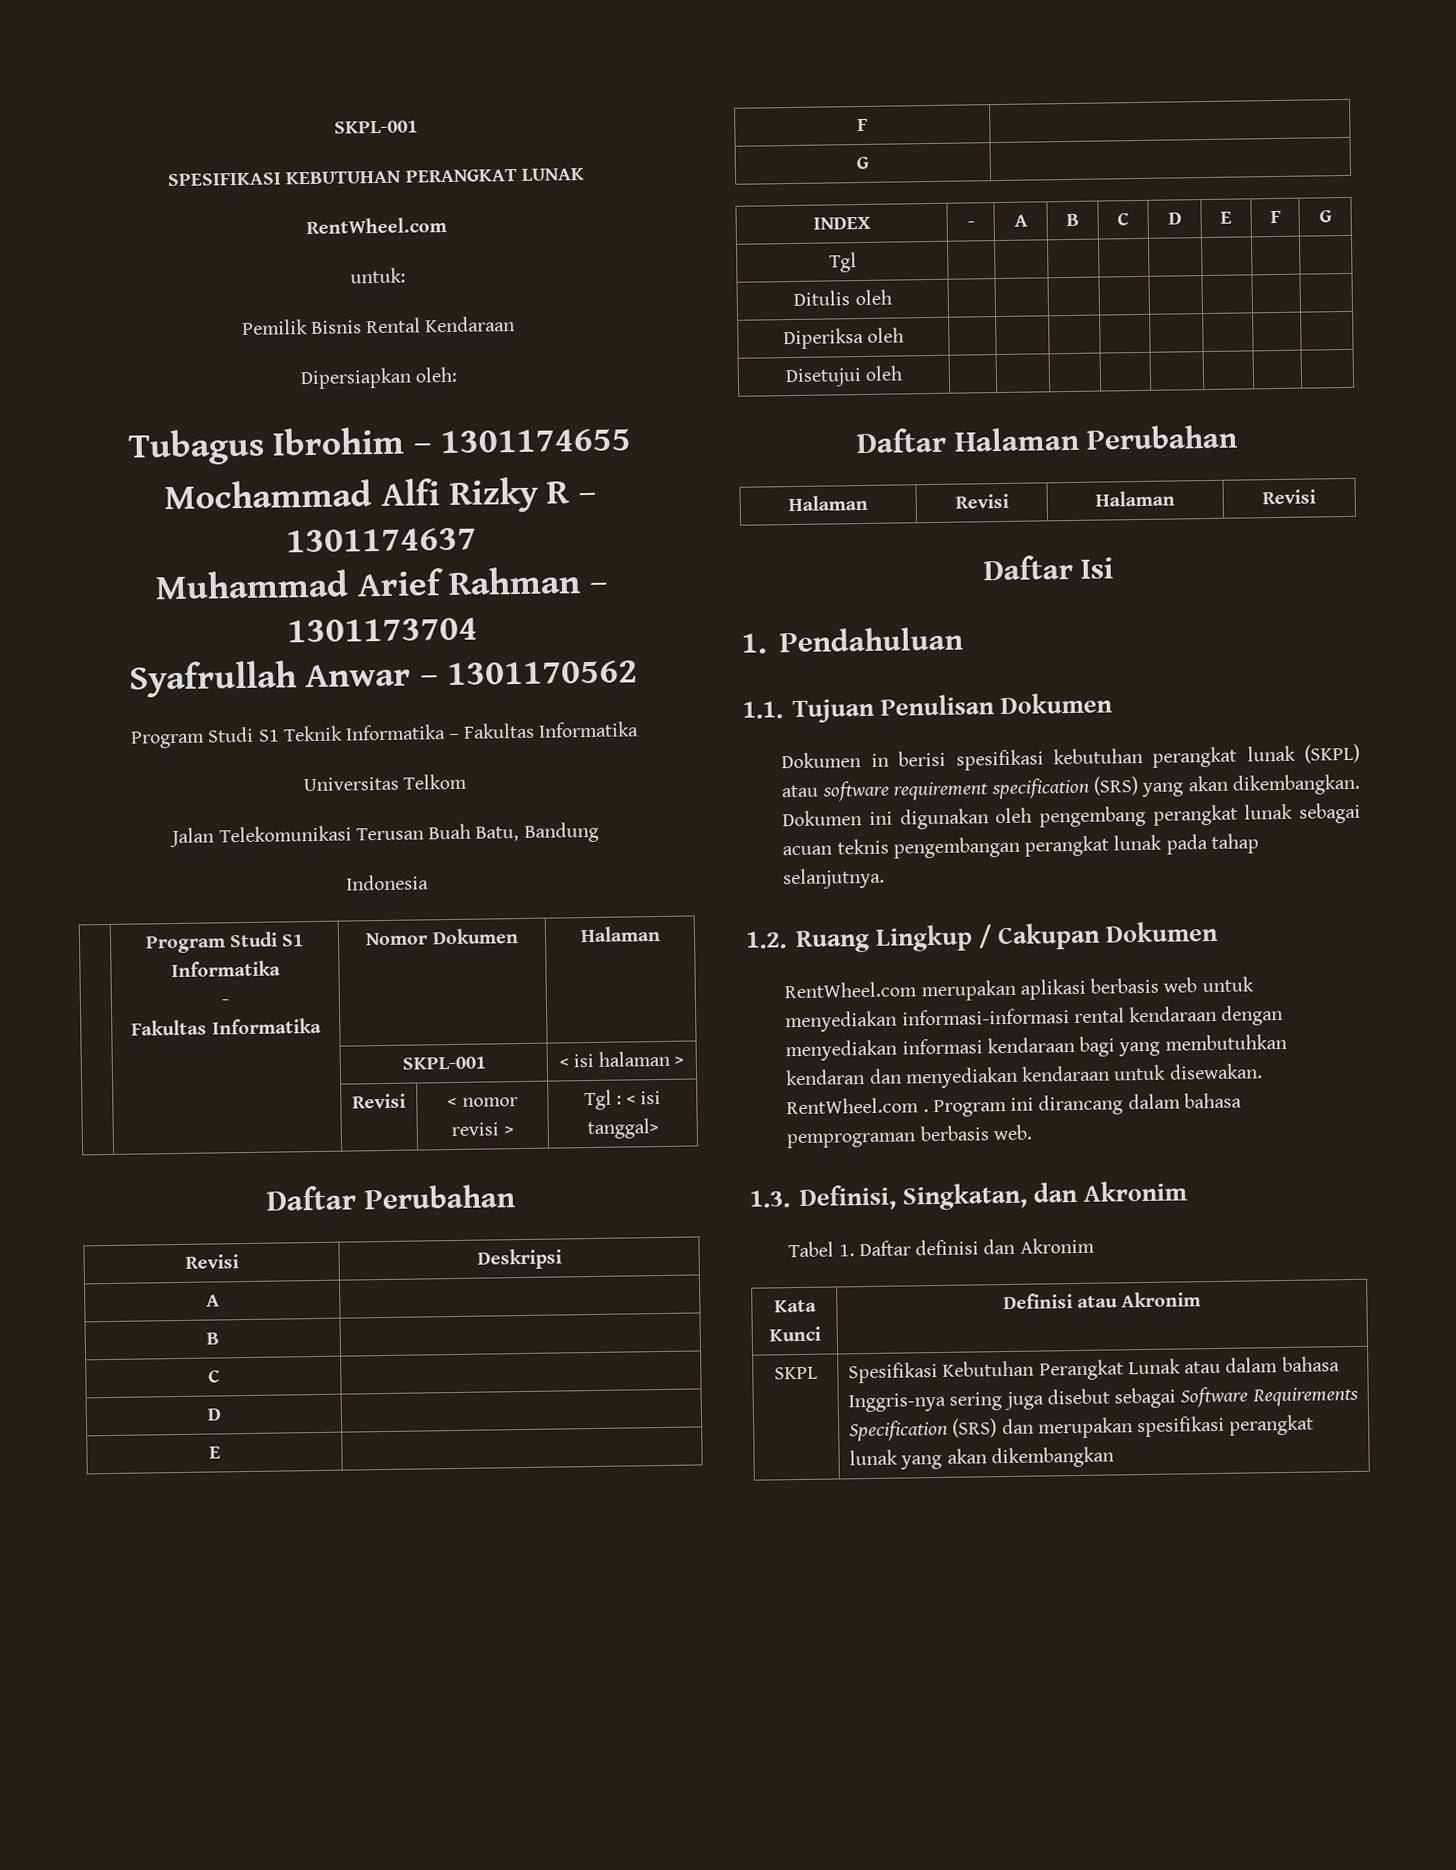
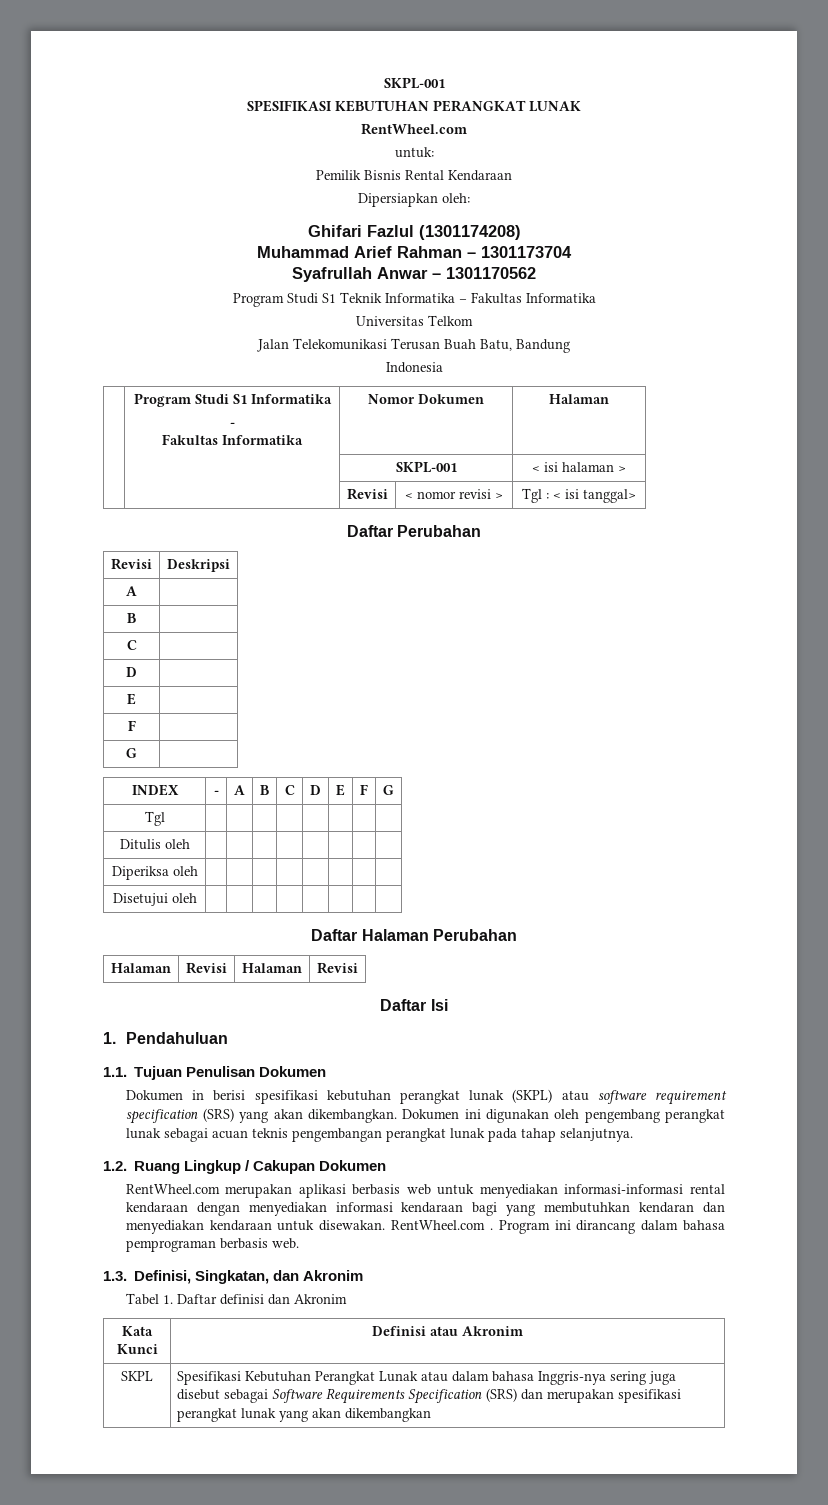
[127,426,632,466] [164,476,597,513] [286,527,477,553] Tubagus Ibrohim – 1301174655 // Mochammad Alfi Rizky R – 1301174637 -> [307,225,521,240] Ghifari Fazlul (1301174208)

